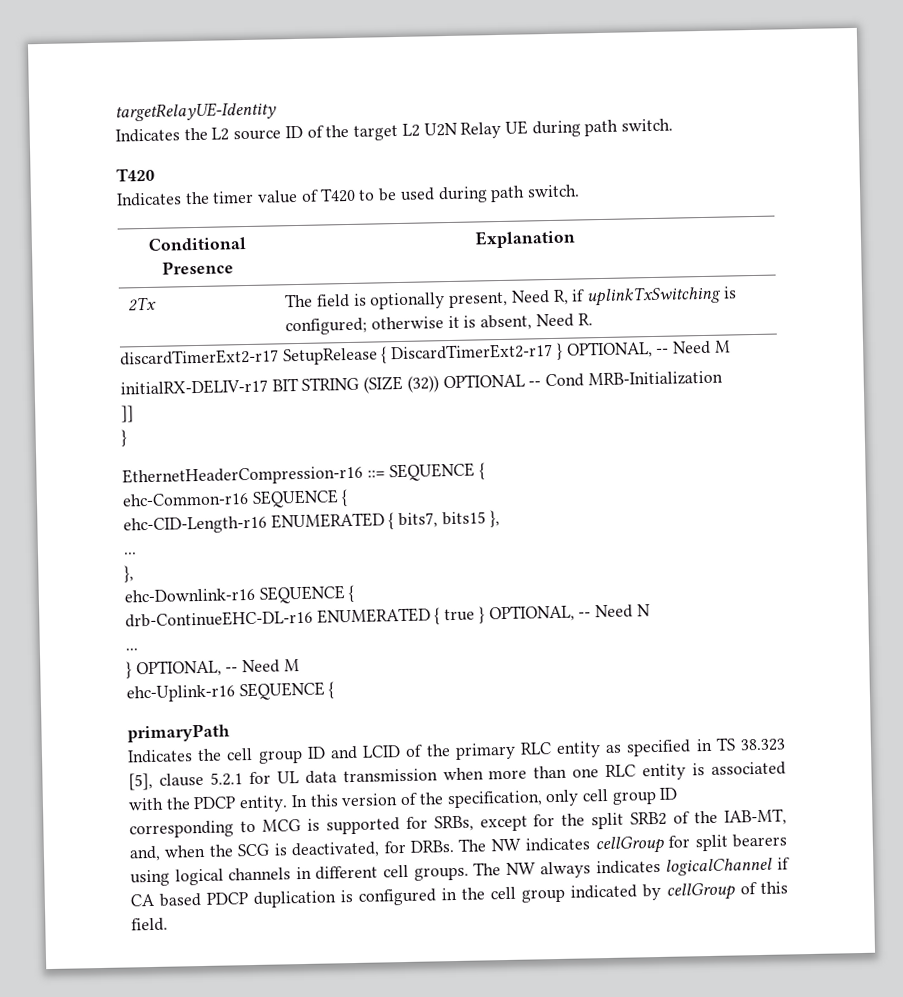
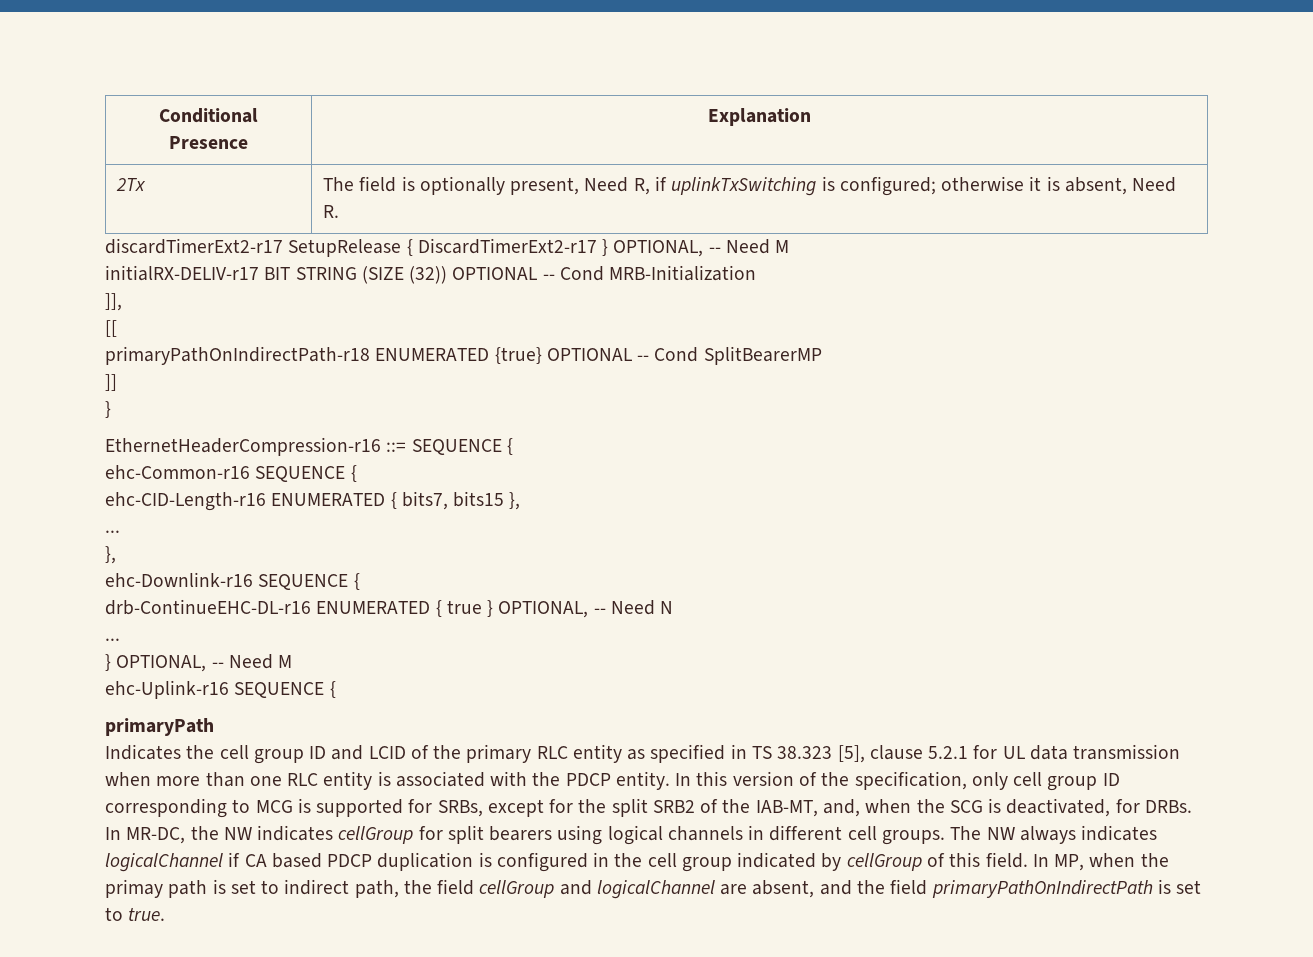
[115,101,277,122] [115,118,674,143] [116,167,155,182] [116,184,580,207] targetRelayUE-Identity // Indicates the L2 source ID of the target L2 U2N Relay UE during path switch. // T420 // Indicates the timer value of T420 to be used during path switch. // -> (159, 115) none
(723, 378) none -> [105,293,122,311] [105,320,117,337] [105,346,822,365] // ]], // [[ // primaryPathOnIndirectPath-r18 ENUMERATED {true} OPTIONAL -- Cond SplitBearerMP
[458,838,487,852] The -> [105,826,219,844] In MR-DC, the
(168, 924) none -> [1032,853,1169,871] [105,879,1202,899] [105,907,166,921] In MP, when the primay path is set to indirect path, the field cellGroup and logicalChannel are absent, and the field primaryPathOnIndirectPath is set to true.

